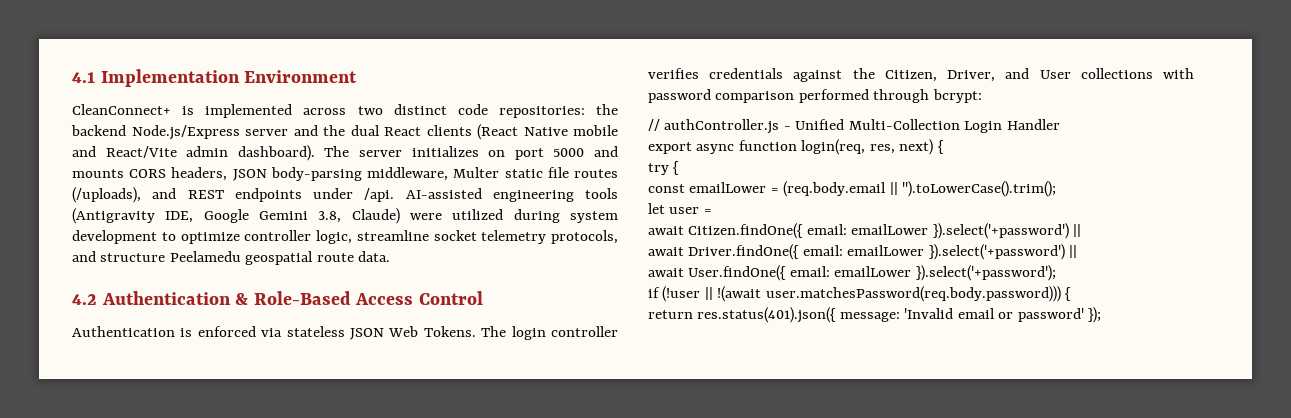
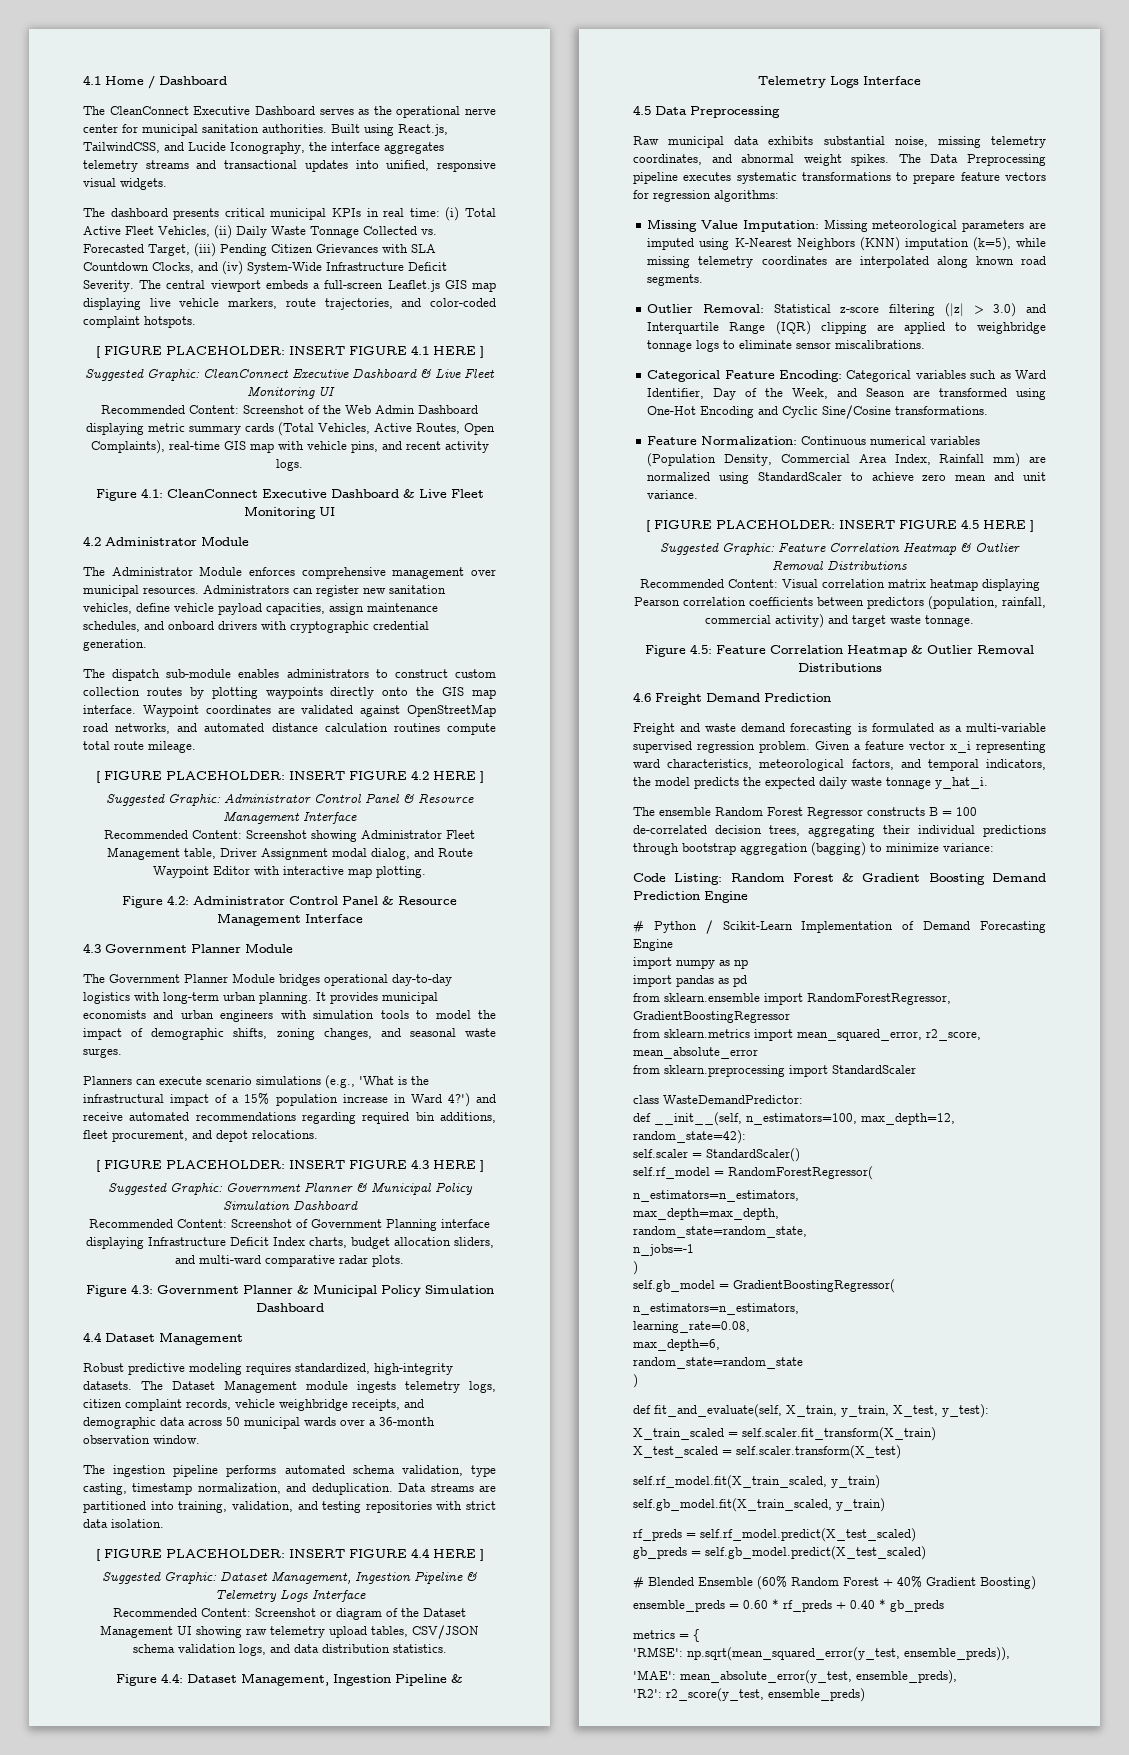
[72,69,358,87] [72,104,618,118] [71,124,618,140] [72,145,619,161] [72,167,618,181] [72,187,618,203] [72,208,618,224] [72,230,618,244] [72,251,391,265] [72,291,483,305] [72,326,618,340] [648,68,1194,82] [648,89,982,103] [648,119,1060,134] [648,139,944,155] [648,161,680,175] [648,181,1057,197] [648,203,712,214] [648,223,1082,239] [648,244,1078,260] [648,265,1056,281] [648,286,1072,302] [648,307,1102,323] 4.1 Implementation Environment // CleanConnect+ is implemented across two distinct code repositories: the backend Node.js/Express server and the dual React clients (React Native mobile and React/Vite admin dashboard). The server initializes on port 5000 and mounts CORS headers, JSON body-parsing middleware, Multer static file routes (/uploads), and REST endpoints under /api. AI-assisted engineering tools (Antigravity IDE, Google Gemini 3.8, Claude) were utilized during system development to optimize controller logic, streamline socket telemetry protocols, and structure Peelamedu geospatial route data. // 4.2 Authentication & Role-Based Access Control // Authentication is enforced via stateless JSON Web Tokens. The login controller verifies credentials against the Citizen, Driver, and User collections with password comparison performed through bcrypt: // // authController.js - Unified Multi-Collection Login Handler // export async function login(req, res, next) { // try { // const emailLower = (req.body.email || '').toLowerCase().trim(); // let user = // await Citizen.findOne({ email: emailLower }).select('+password') || // await Driver.findOne({ email: emailLower }).select('+password') || // await User.findOne({ email: emailLower }).select('+password'); // if (!user || !(await user.matchesPassword(req.body.password))) { // return res.status(401).json({ message: 'Invalid email or password' }); -> [83,75,227,89] [83,106,496,118] [83,124,448,136] [83,142,444,154] [83,160,497,172] [83,178,167,190] [83,207,497,221] [83,225,437,239] [83,243,436,257] [83,261,447,275] [83,280,497,292] [83,298,497,310] [83,316,196,328] [95,345,484,358] [85,368,495,381] [246,386,335,399] [101,405,478,414] [85,422,495,436] [90,440,489,454] [276,459,303,471] [95,488,484,501] [244,506,335,519] [83,536,249,546] [83,566,496,579] [83,585,446,597] [83,603,438,615] [83,621,429,633] [83,639,147,651] [83,669,497,681] [83,687,497,699] [83,704,496,717] [83,723,496,735] [83,741,196,753] [95,770,484,783] [106,793,474,806] [223,811,357,824] [104,830,475,842] [106,847,473,860] [153,866,426,878] [122,895,457,908] [216,913,363,926] [83,943,293,953] [83,973,452,986] [83,992,438,1004] [83,1010,497,1022] [83,1028,496,1040] [83,1048,122,1058] [83,1075,429,1089] [83,1093,497,1107] [83,1112,496,1124] [83,1130,318,1142] [95,1159,484,1172] [107,1182,473,1195] [222,1200,358,1210] [89,1219,490,1231] [85,1237,494,1249] [175,1255,404,1267] [85,1284,494,1297] [255,1303,324,1312] [83,1332,243,1345] [83,1363,453,1375] [83,1380,496,1393] [83,1399,424,1411] [83,1417,435,1429] [83,1435,200,1444] [83,1465,497,1477] [83,1483,496,1495] [83,1501,496,1513] [83,1519,164,1528] [95,1548,484,1561] [102,1571,478,1584] [214,1589,366,1602] [113,1608,466,1620] [100,1625,479,1639] [132,1644,447,1656] [116,1673,463,1686] [758,76,921,88] [633,105,780,118] [633,136,1046,148] [633,154,1046,166] [633,172,1046,184] [633,190,779,202] [647,219,1046,232] [647,237,1046,251] [647,256,1046,268] [647,274,704,286] [647,303,1046,317] [647,321,1046,335] [647,340,926,352] [647,370,1046,382] [647,388,1046,400] [647,405,989,419] [647,436,981,445] [647,453,1046,467] [647,472,1046,484] [647,490,699,499] [645,519,1034,532] [660,542,1020,555] [772,560,907,570] [639,579,1040,591] [633,596,1046,610] [705,614,974,628] [645,644,1034,657] [797,663,882,672] [633,692,831,705] [633,723,1046,735] [633,741,1046,753] [633,759,1046,771] [633,777,988,789] [633,807,977,819] [633,825,1046,837] [633,842,994,856] [633,873,1046,885] [633,891,748,903] [633,920,1046,934] [633,939,673,951] [633,957,748,969] [633,975,747,987] [633,993,951,1005] [633,1011,790,1023] [633,1029,981,1041] [633,1047,758,1059] [633,1065,916,1077] [633,1095,803,1104] [633,1112,955,1126] [633,1130,746,1144] [633,1148,800,1162] [633,1166,873,1180] [633,1190,799,1202] [633,1208,779,1220] [633,1226,807,1238] [633,1244,694,1256] [633,1261,638,1275] [633,1279,895,1293] [633,1303,799,1315] [633,1321,750,1333] [633,1339,720,1351] [633,1357,803,1369] [633,1374,638,1388] [633,1404,989,1418] [633,1427,936,1441] [633,1445,901,1459] [633,1475,880,1489] [633,1498,885,1512] [633,1528,916,1542] [633,1546,926,1560] [633,1576,1036,1590] [633,1599,944,1612] [633,1629,700,1642] [633,1647,1010,1661] [633,1670,957,1684] [633,1688,865,1702] 4.1 Home / Dashboard // The CleanConnect Executive Dashboard serves as the operational nerve center for municipal sanitation authorities. Built using React.js, TailwindCSS, and Lucide Iconography, the interface aggregates telemetry streams and transactional updates into unified, responsive visual widgets. // The dashboard presents critical municipal KPIs in real time: (i) Total Active Fleet Vehicles, (ii) Daily Waste Tonnage Collected vs. Forecasted Target, (iii) Pending Citizen Grievances with SLA Countdown Clocks, and (iv) System-Wide Infrastructure Deficit Severity. The central viewport embeds a full-screen Leaflet.js GIS map displaying live vehicle markers, route trajectories, and color-coded complaint hotspots. // [ FIGURE PLACEHOLDER: INSERT FIGURE 4.1 HERE ] // Suggested Graphic: CleanConnect Executive Dashboard & Live Fleet Monitoring UI // Recommended Content: Screenshot of the Web Admin Dashboard displaying metric summary cards (Total Vehicles, Active Routes, Open Complaints), real-time GIS map with vehicle pins, and recent activity logs. // Figure 4.1: CleanConnect Executive Dashboard & Live Fleet Monitoring UI // 4.2 Administrator Module // The Administrator Module enforces comprehensive management over municipal resources. Administrators can register new sanitation vehicles, define vehicle payload capacities, assign maintenance schedules, and onboard drivers with cryptographic credential generation. // The dispatch sub-module enables administrators to construct custom collection routes by plotting waypoints directly onto the GIS map interface. Waypoint coordinates are validated against OpenStreetMap road networks, and automated distance calculation routines compute total route mileage. // [ FIGURE PLACEHOLDER: INSERT FIGURE 4.2 HERE ] // Suggested Graphic: Administrator Control Panel & Resource Management Interface // Recommended Content: Screenshot showing Administrator Fleet Management table, Driver Assignment modal dialog, and Route Waypoint Editor with interactive map plotting. // Figure 4.2: Administrator Control Panel & Resource Management Interface // 4.3 Government Planner Module // The Government Planner Module bridges operational day-to-day logistics with long-term urban planning. It provides municipal economists and urban engineers with simulation tools to model the impact of demographic shifts, zoning changes, and seasonal waste surges. // Planners can execute scenario simulations (e.g., 'What is the infrastructural impact of a 15% population increase in Ward 4?') and receive automated recommendations regarding required bin additions, fleet procurement, and depot relocations. // [ FIGURE PLACEHOLDER: INSERT FIGURE 4.3 HERE ] // Suggested Graphic: Government Planner & Municipal Policy Simulation Dashboard // Recommended Content: Screenshot of Government Planning interface displaying Infrastructure Deficit Index charts, budget allocation sliders, and multi-ward comparative radar plots. // Figure 4.3: Government Planner & Municipal Policy Simulation Dashboard // 4.4 Dataset Management // Robust predictive modeling requires standardized, high-integrity datasets. The Dataset Management module ingests telemetry logs, citizen complaint records, vehicle weighbridge receipts, and demographic data across 50 municipal wards over a 36-month observation window. // The ingestion pipeline performs automated schema validation, type casting, timestamp normalization, and deduplication. Data streams are partitioned into training, validation, and testing repositories with strict data isolation. // [ FIGURE PLACEHOLDER: INSERT FIGURE 4.4 HERE ] // Suggested Graphic: Dataset Management, Ingestion Pipeline & Telemetry Logs Interface // Recommended Content: Screenshot or diagram of the Dataset Management UI showing raw telemetry upload tables, CSV/JSON schema validation logs, and data distribution statistics. // Figure 4.4: Dataset Management, Ingestion Pipeline & Telemetry Logs Interface // 4.5 Data Preprocessing // Raw municipal data exhibits substantial noise, missing telemetry coordinates, and abnormal weight spikes. The Data Preprocessing pipeline executes systematic transformations to prepare feature vectors for regression algorithms: // Missing Value Imputation: Missing meteorological parameters are imputed using K-Nearest Neighbors (KNN) imputation (k=5), while missing telemetry coordinates are interpolated along known road segments. // Outlier Removal: Statistical z-score filtering (|z| > 3.0) and Interquartile Range (IQR) clipping are applied to weighbridge tonnage logs to eliminate sensor miscalibrations. // Categorical Feature Encoding: Categorical variables such as Ward Identifier, Day of the Week, and Season are transformed using One-Hot Encoding and Cyclic Sine/Cosine transformations. // Feature Normalization: Continuous numerical variables (Population Density, Commercial Area Index, Rainfall mm) are normalized using StandardScaler to achieve zero mean and unit variance. // [ FIGURE PLACEHOLDER: INSERT FIGURE 4.5 HERE ] // Suggested Graphic: Feature Correlation Heatmap & Outlier Removal Distributions // Recommended Content: Visual correlation matrix heatmap displaying Pearson correlation coefficients between predictors (population, rainfall, commercial activity) and target waste tonnage. // Figure 4.5: Feature Correlation Heatmap & Outlier Removal Distributions // 4.6 Freight Demand Prediction // Freight and waste demand forecasting is formulated as a multi-variable supervised regression problem. Given a feature vector x_i representing ward characteristics, meteorological factors, and temporal indicators, the model predicts the expected daily waste tonnage y_hat_i. // The ensemble Random Forest Regressor constructs B = 100 de-correlated decision trees, aggregating their individual predictions through bootstrap aggregation (bagging) to minimize variance: // Code Listing: Random Forest & Gradient Boosting Demand Prediction Engine // # Python / Scikit-Learn Implementation of Demand Forecasting Engine // import numpy as np // import pandas as pd // from sklearn.ensemble import RandomForestRegressor, GradientBoostingRegressor // from sklearn.metrics import mean_squared_error, r2_score, mean_absolute_error // from sklearn.preprocessing import StandardScaler // class WasteDemandPredictor: // def __init__(self, n_estimators=100, max_depth=12, random_state=42): // self.scaler = StandardScaler() // self.rf_model = RandomForestRegressor( // n_estimators=n_estimators, // max_depth=max_depth, // random_state=random_state, // n_jobs=-1 // ) // self.gb_model = GradientBoostingRegressor( // n_estimators=n_estimators, // learning_rate=0.08, // max_depth=6, // random_state=random_state // ) // def fit_and_evaluate(self, X_train, y_train, X_test, y_test): // X_train_scaled = self.scaler.fit_transform(X_train) // X_test_scaled = self.scaler.transform(X_test) // self.rf_model.fit(X_train_scaled, y_train) // self.gb_model.fit(X_train_scaled, y_train) // rf_preds = self.rf_model.predict(X_test_scaled) // gb_preds = self.gb_model.predict(X_test_scaled) // # Blended Ensemble (60% Random Forest + 40% Gradient Boosting) // ensemble_preds = 0.60 * rf_preds + 0.40 * gb_preds // metrics = { // 'RMSE': np.sqrt(mean_squared_error(y_test, ensemble_preds)), // 'MAE': mean_absolute_error(y_test, ensemble_preds), // 'R2': r2_score(y_test, ensemble_preds)

